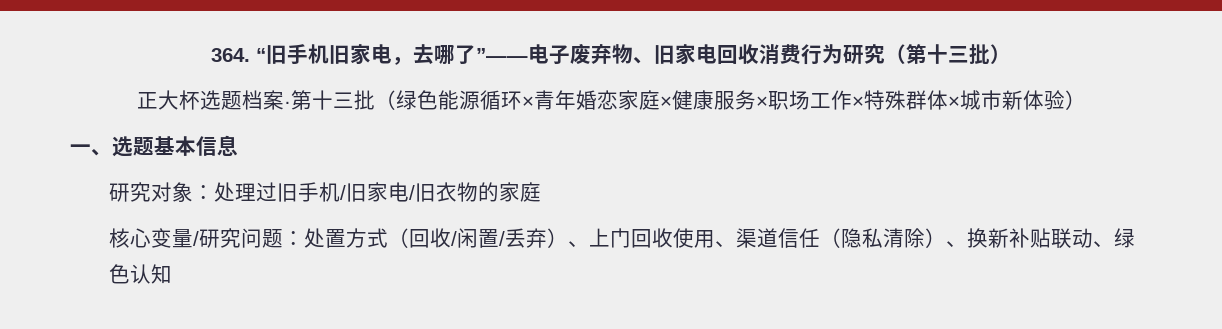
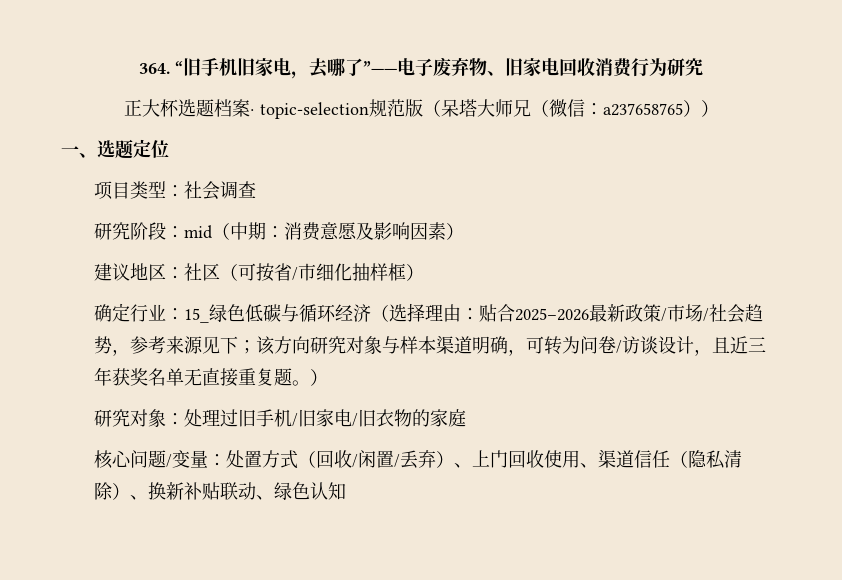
[885,44,1011,64] （第十三批） -> (703, 67) none
[290,90,1086,110] [70,135,238,157] 第十三批（绿色能源循环×青年婚恋家庭×健康服务×职场工作×特殊群体×城市新体验） // 一、选题基本信息 -> [259,99,719,119] [61,139,169,159] [94,181,257,200] [94,222,465,241] [94,263,425,282] [94,303,764,323] [94,336,767,356] [94,367,329,387] topic-selection规范版（呆塔大师兄（微信：a237658765）） // 一、选题定位 // 项目类型：社会调查 // 研究阶段：mid（中期：消费意愿及影响因素） // 建议地区：社区（可按省/市细化抽样框） // 确定行业：15_绿色低碳与循环经济（选择理由：贴合2025–2026最新政策/市场/社会趋势，参考来源见下；该方向研究对象与样本渠道明确，可转为问卷/访谈设计，且近三年获奖名单无直接重复题。）
[150,228,283,248] 变量/研究问题 -> [130,450,209,468] 问题/变量

